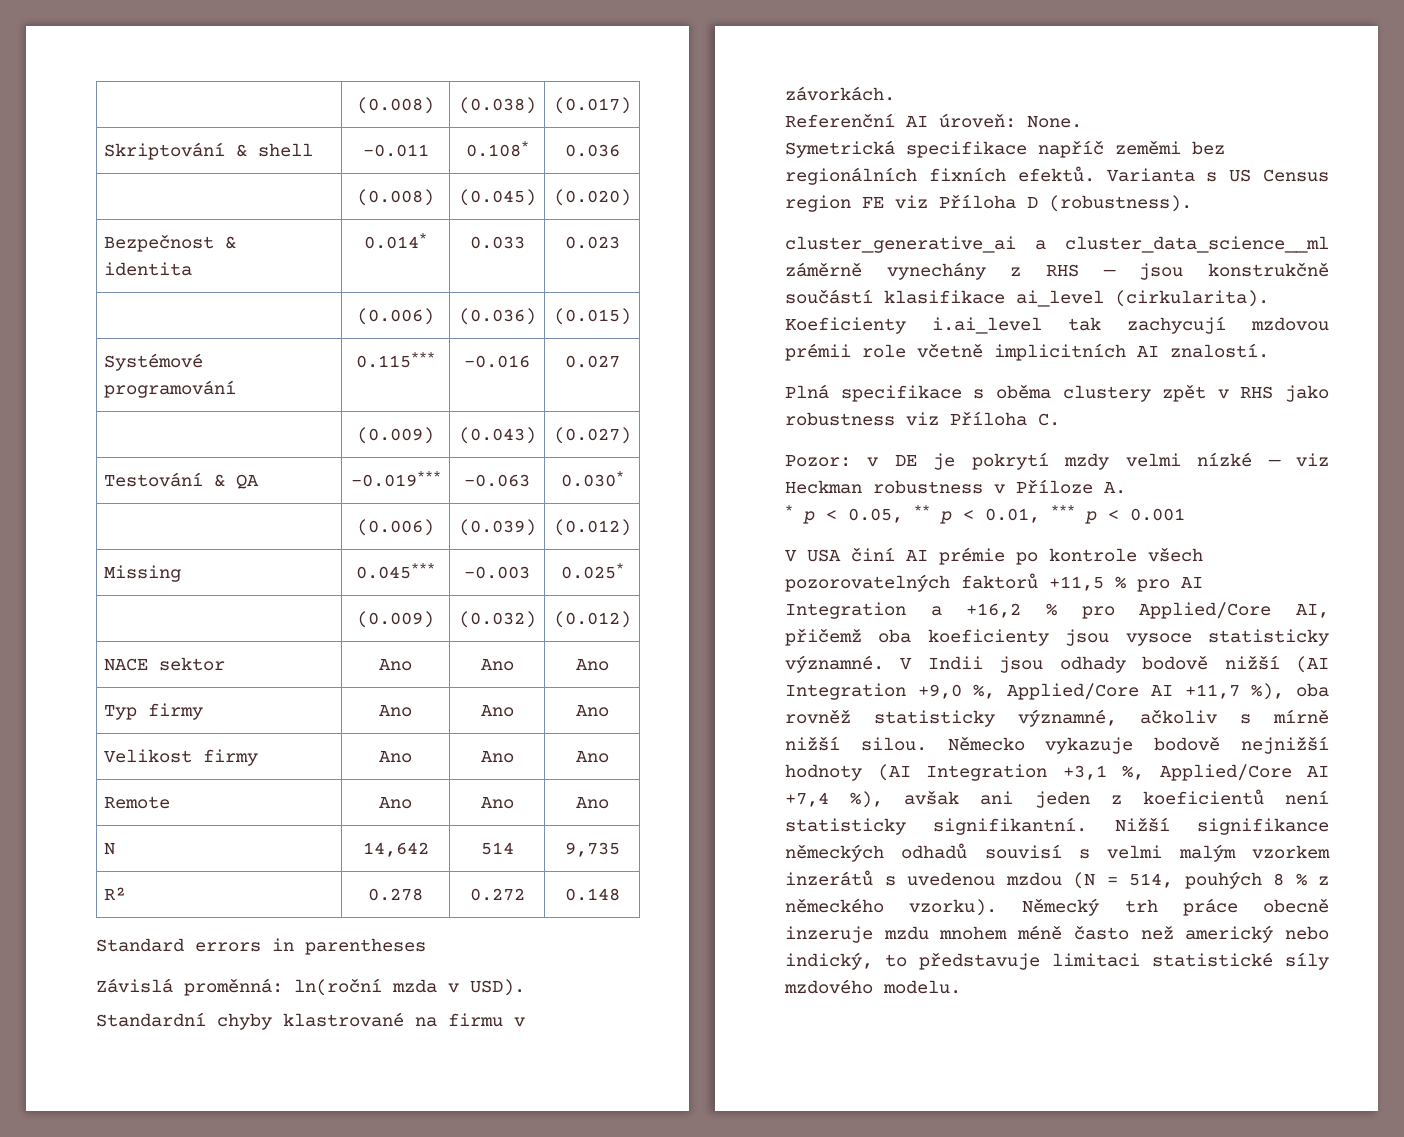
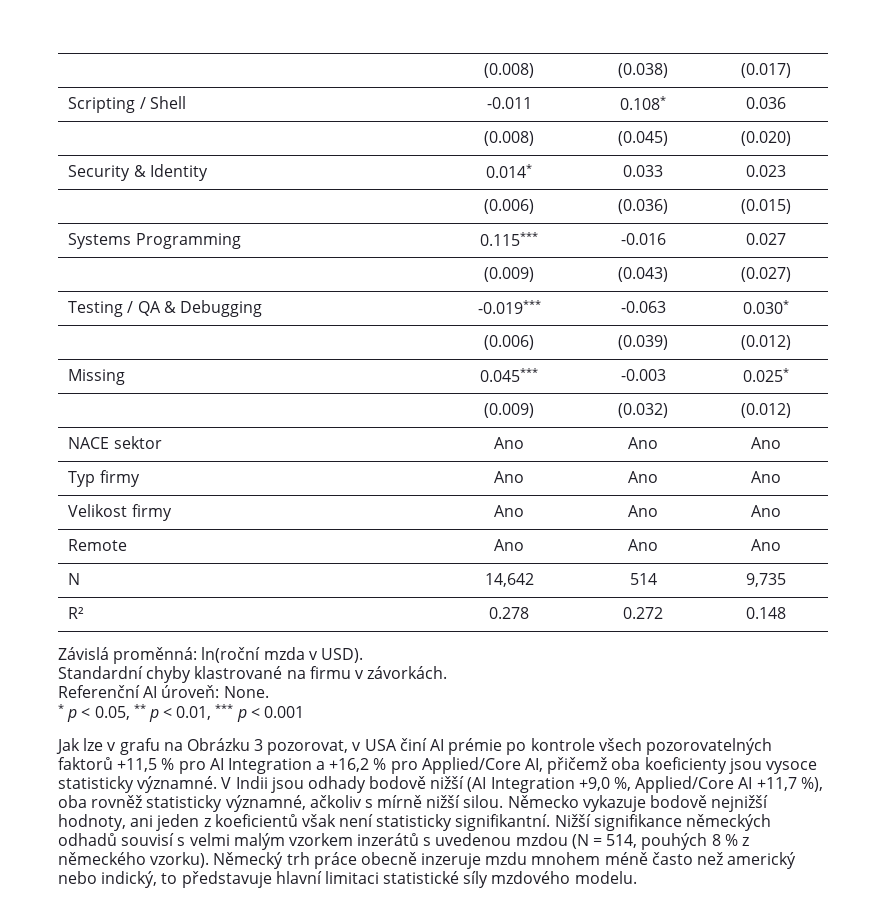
[104,142,314,160] Skriptování & shell -> [68,96,186,113] Scripting / Shell
[104,234,237,252] [104,262,193,276] Bezpečnost & identita -> [68,164,208,181] Security & Identity
[104,353,204,371] [104,380,237,398] Systémové programování -> [68,233,241,249] Systems Programming
[104,472,260,489] Testování & QA -> [68,300,263,317] Testing / QA & Debugging
[96,938,426,955] // Standard errors in parentheses -> (786, 613) none
[785,140,1225,158] [785,166,1329,185] [785,194,1192,212] [785,236,1329,253] [785,262,1329,280] [785,289,1269,307] [785,316,1329,334] [785,343,1269,361] [785,384,1329,402] [785,411,1060,426] [785,452,1329,470] [785,479,1126,494] // Symetrická specifikace napříč zeměmi bez regionálních fixních efektů. Varianta s US Census region FE viz Příloha D (robustness). // cluster_generative_ai a cluster_data_science__ml záměrně vynechány z RHS — jsou konstrukčně součástí klasifikace ai_level (cirkularita). Koeficienty i.ai_level tak zachycují mzdovou prémii role včetně implicitních AI znalostí. // Plná specifikace s oběma clustery zpět v RHS jako robustness viz Příloha C. // Pozor: v DE je pokrytí mzdy velmi nízké — viz Heckman robustness v Příloze A. -> (269, 692) none
[785,550,797,562] V -> [56,738,362,755] Jak lze v grafu na Obrázku 3 pozorovat, v
[785,764,1329,781] [785,790,960,808] hodnoty (AI Integration +3,1 %, Applied/Core AI +7,4 %), avšak -> [58,814,126,831] hodnoty,
(1264, 797) none -> [301,814,336,827] však
(1040, 961) none -> [275,871,322,884] hlavní

